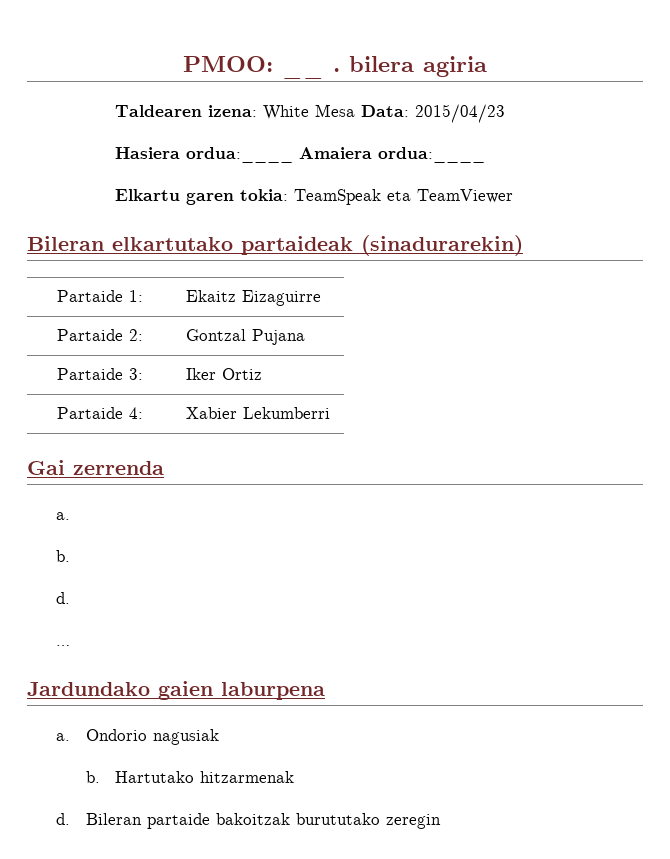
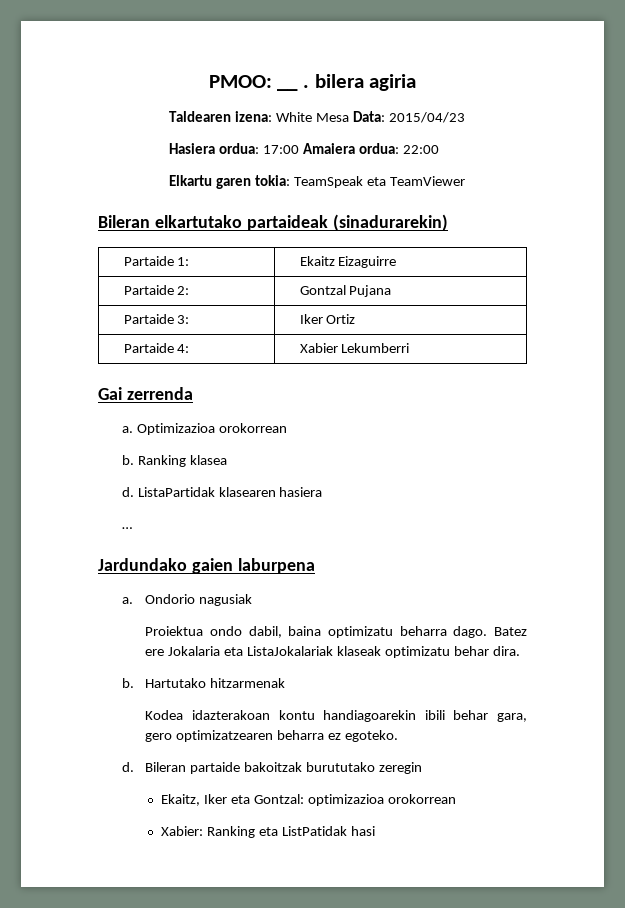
[185,147,485,163] ordua:____ Amaiera ordua:____ -> [219,143,439,154] ordua: 17:00 Amaiera ordua: 22:00
[56,550,71,562] [56,592,71,604] // b. // d. -> [136,423,287,435] [121,455,227,467] [121,487,323,497] Optimizazioa orokorrean // b. Ranking klasea // d. ListaPartidak klasearen hasiera
[85,771,294,783] b. Hartutako hitzarmenak -> [145,626,527,638] [145,646,520,658] [121,678,286,688] [145,710,527,722] [145,730,399,742] Proiektua ondo dabil, baina optimizatu beharra dago. Batez ere Jokalaria eta ListaJokalariak klaseak optimizatu behar dira. // b. Hartutako hitzarmenak // Kodea idazterakoan kontu handiagoarekin ibili behar gara, gero optimizatzearen beharra ez egoteko.
(441, 821) none -> [161,794,456,806] [161,826,376,838] // Ekaitz, Iker eta Gontzal: optimizazioa orokorrean // Xabier: Ranking eta ListPatidak hasi

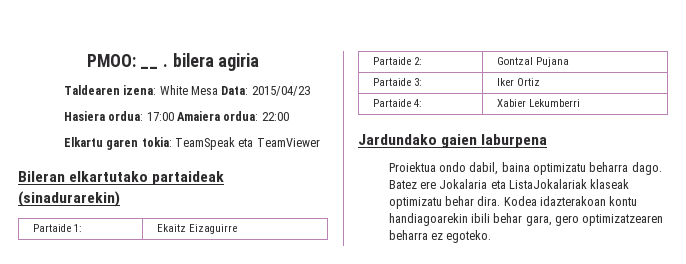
[98,387,193,400] [121,423,287,435] [121,455,227,467] [121,487,323,497] [121,527,132,529] // Gai zerrenda // a. Optimizazioa orokorrean // b. Ranking klasea // d. ListaPartidak klasearen hasiera // … -> (580, 103) none
[121,594,253,606] // a. Ondorio nagusiak -> (548, 141) none
[121,678,286,688] // b. Hartutako hitzarmenak // -> (501, 201) none
[121,762,423,774] [161,794,456,806] [161,826,376,838] // d. Bileran partaide bakoitzak burututako zeregin // Ekaitz, Iker eta Gontzal: optimizazioa orokorrean // Xabier: Ranking eta ListPatidak hasi -> (492, 236) none

